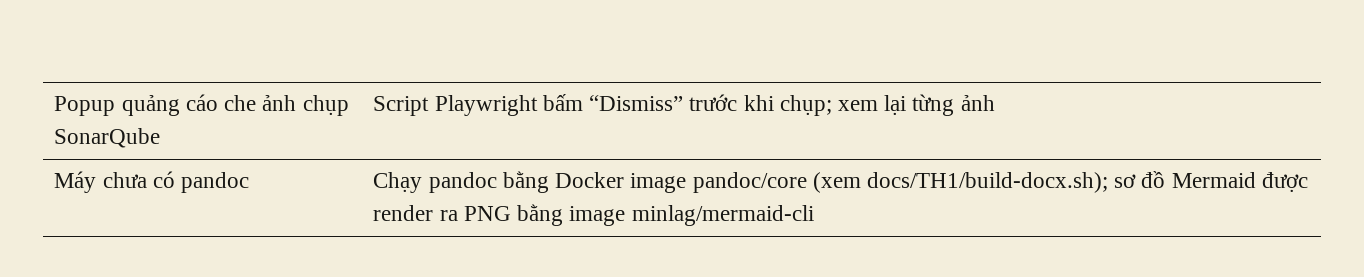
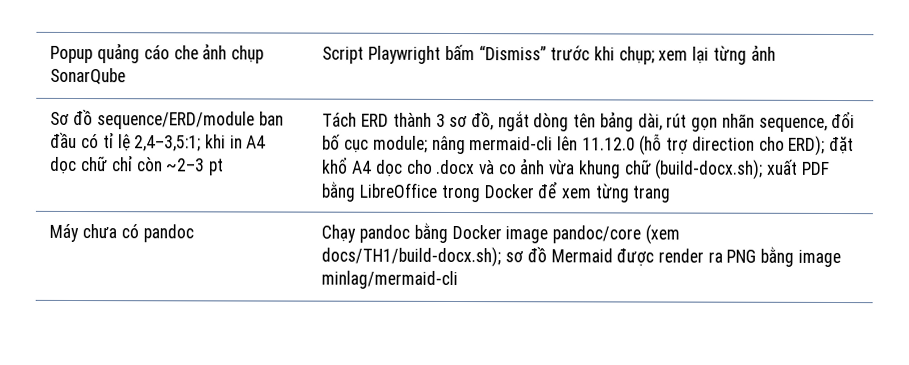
(995, 103) none -> [50,109,284,130] [50,131,267,152] [50,155,225,176] [322,110,856,132] [322,133,855,156] [322,156,830,180] [321,181,671,203] // Sơ đồ sequence/ERD/module ban đầu có tỉ lệ 2,4–3,5:1; khi in A4 dọc chữ chỉ còn ~2–3 pt | Tách ERD thành 3 sơ đồ, ngắt dòng tên bảng dài, rút gọn nhãn sequence, đổi bố cục module; nâng mermaid-cli lên 11.12.0 (hỗ trợ direction cho ERD); đặt khổ A4 dọc cho .docx và co ảnh vừa khung chữ (build-docx.sh); xuất PDF bằng LibreOffice trong Docker để xem từng trang

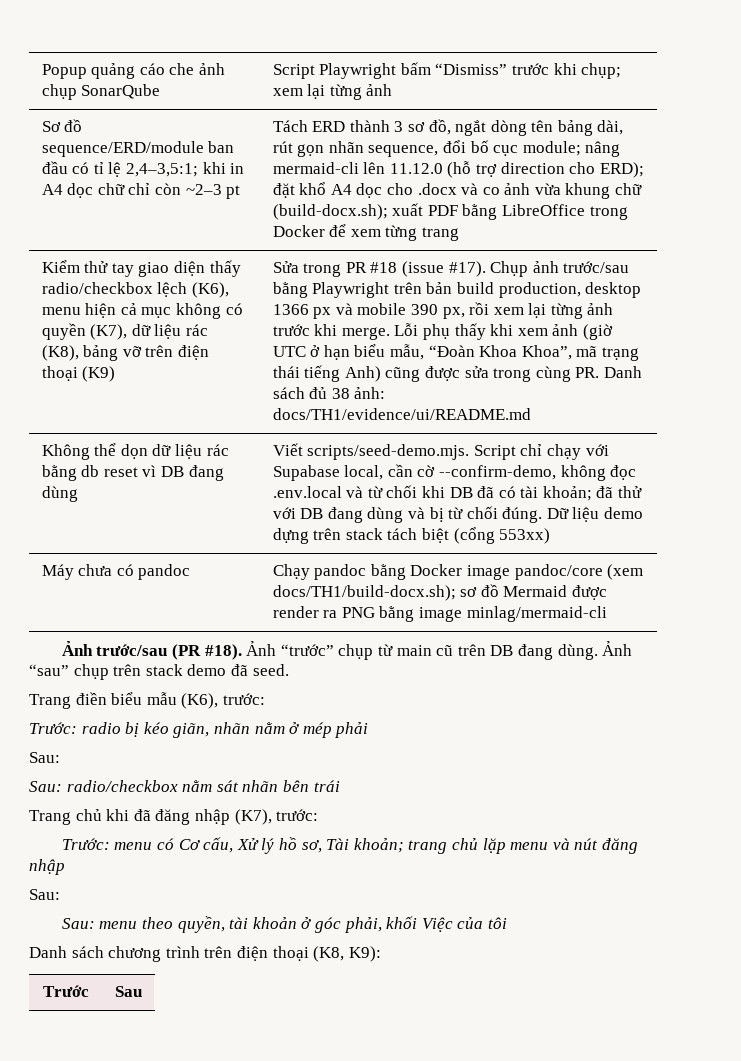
(671, 194) none -> [41,260,241,277] [41,282,229,298] [41,303,243,319] [41,323,208,340] [41,345,209,361] [41,366,116,382] [272,261,630,277] [272,282,642,298] [272,302,614,319] [272,323,613,340] [272,344,639,361] [272,365,642,382] [272,387,386,399] [272,408,531,420] [41,443,229,460] [41,465,224,481] [41,486,78,502] [272,443,609,460] [272,464,637,481] [272,485,643,501] [272,506,644,523] [272,527,551,544] // Kiểm thử tay giao diện thấy radio/checkbox lệch (K6), menu hiện cả mục không có quyền (K7), dữ liệu rác (K8), bảng vỡ trên điện thoại (K9) | Sửa trong PR #18 (issue #17). Chụp ảnh trước/sau bằng Playwright trên bản build production, desktop 1366 px và mobile 390 px, rồi xem lại từng ảnh trước khi merge. Lỗi phụ thấy khi xem ảnh (giờ UTC ở hạn biểu mẫu, “Đoàn Khoa Khoa”, mã trạng thái tiếng Anh) cũng được sửa trong cùng PR. Danh sách đủ 38 ảnh: docs/TH1/evidence/ui/README.md // Không thể dọn dữ liệu rác bằng db reset vì DB đang dùng | Viết scripts/seed-demo.mjs. Script chỉ chạy với Supabase local, cần cờ --confirm-demo, không đọc .env.local và từ chối khi DB đã có tài khoản; đã thử với DB đang dùng và bị từ chối đúng. Dữ liệu demo dựng trên stack tách biệt (cổng 553xx)
(459, 280) none -> [61,641,633,660] [29,664,289,680] [29,692,265,709] [29,722,369,738] [29,752,60,763] [29,780,340,792] [29,809,319,825] [61,837,638,854] [29,859,65,875] [29,889,60,900] [61,916,507,933] [29,946,381,962] [42,985,89,997] [114,986,142,997] // Ảnh trước/sau (PR #18). Ảnh “trước” chụp từ main cũ trên DB đang dùng. Ảnh “sau” chụp trên stack demo đã seed. // Trang điền biểu mẫu (K6), trước: // Trước: radio bị kéo giãn, nhãn nằm ở mép phải // Sau: // Sau: radio/checkbox nằm sát nhãn bên trái // Trang chủ khi đã đăng nhập (K7), trước: // Trước: menu có Cơ cấu, Xử lý hồ sơ, Tài khoản; trang chủ lặp menu và nút đăng nhập // Sau: // Sau: menu theo quyền, tài khoản ở góc phải, khối Việc của tôi // Danh sách chương trình trên điện thoại (K8, K9): // Trước | Sau

